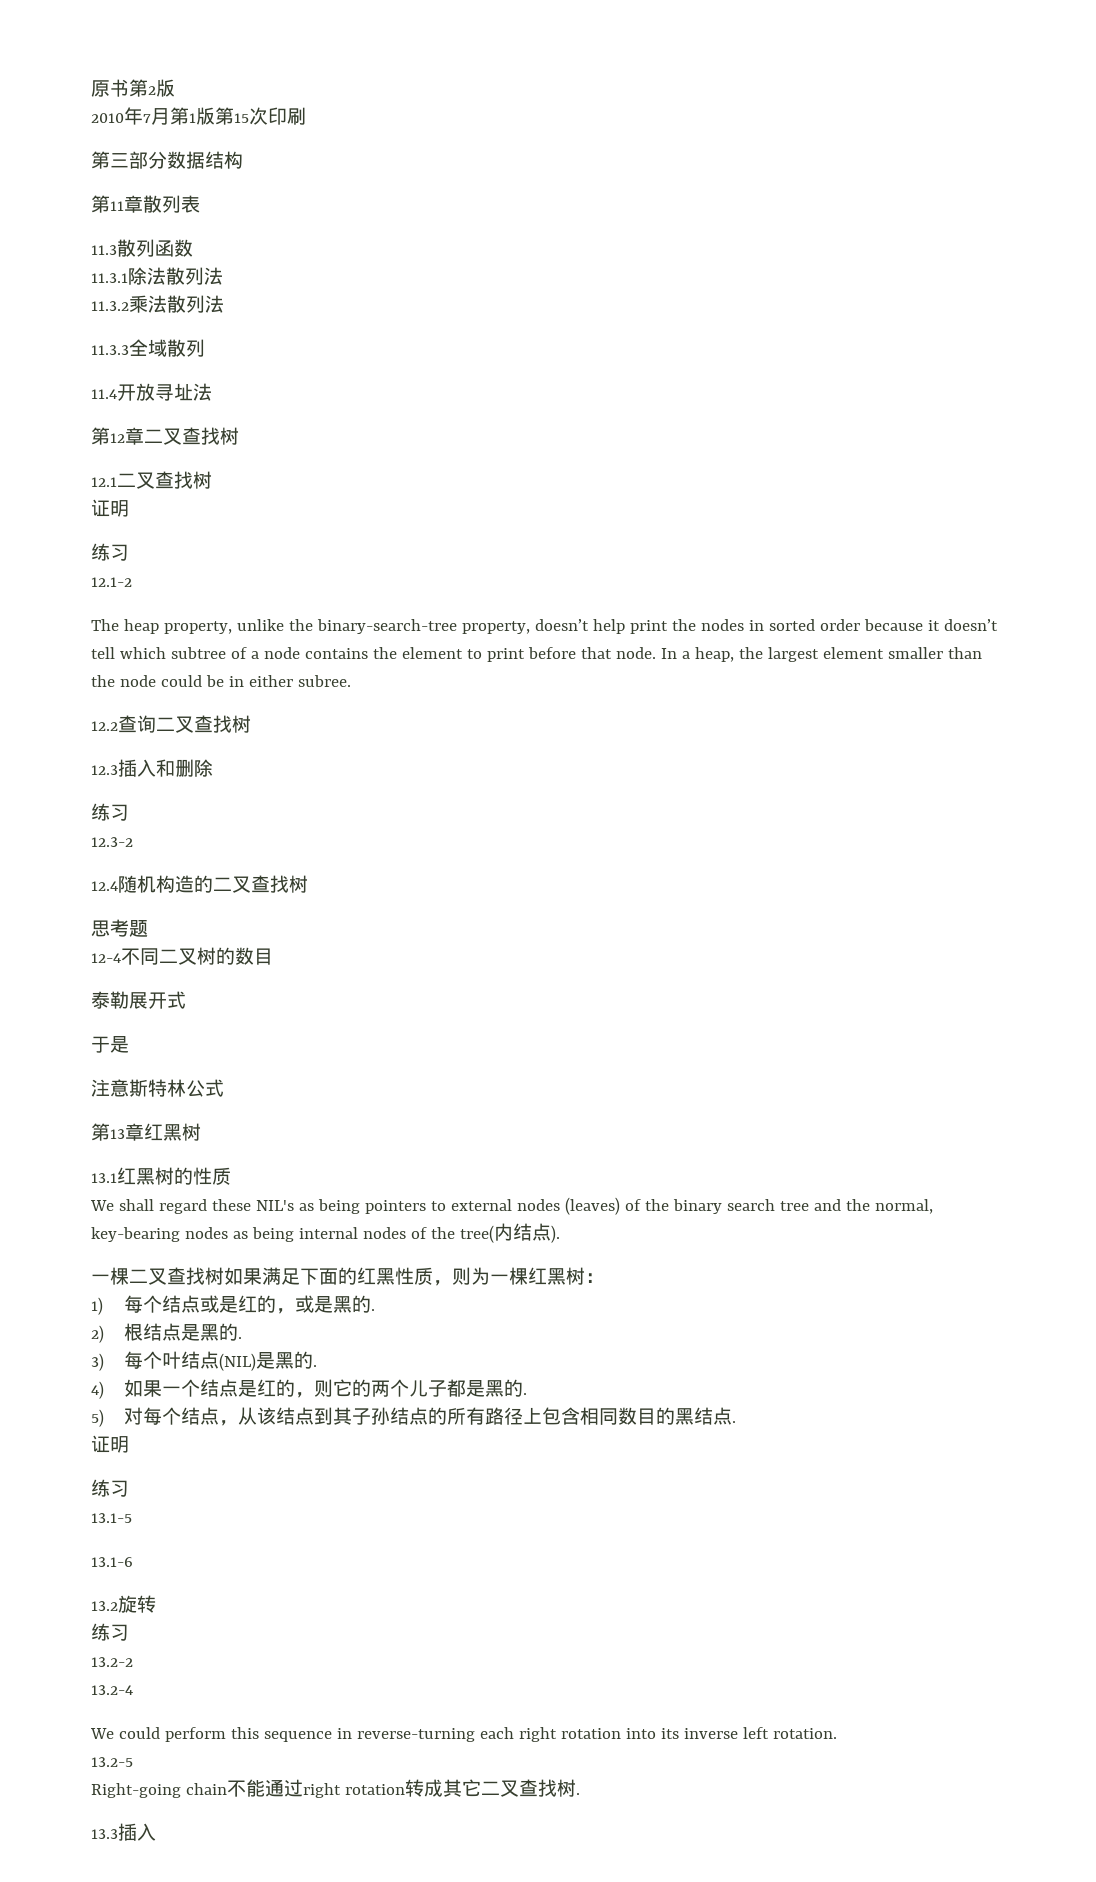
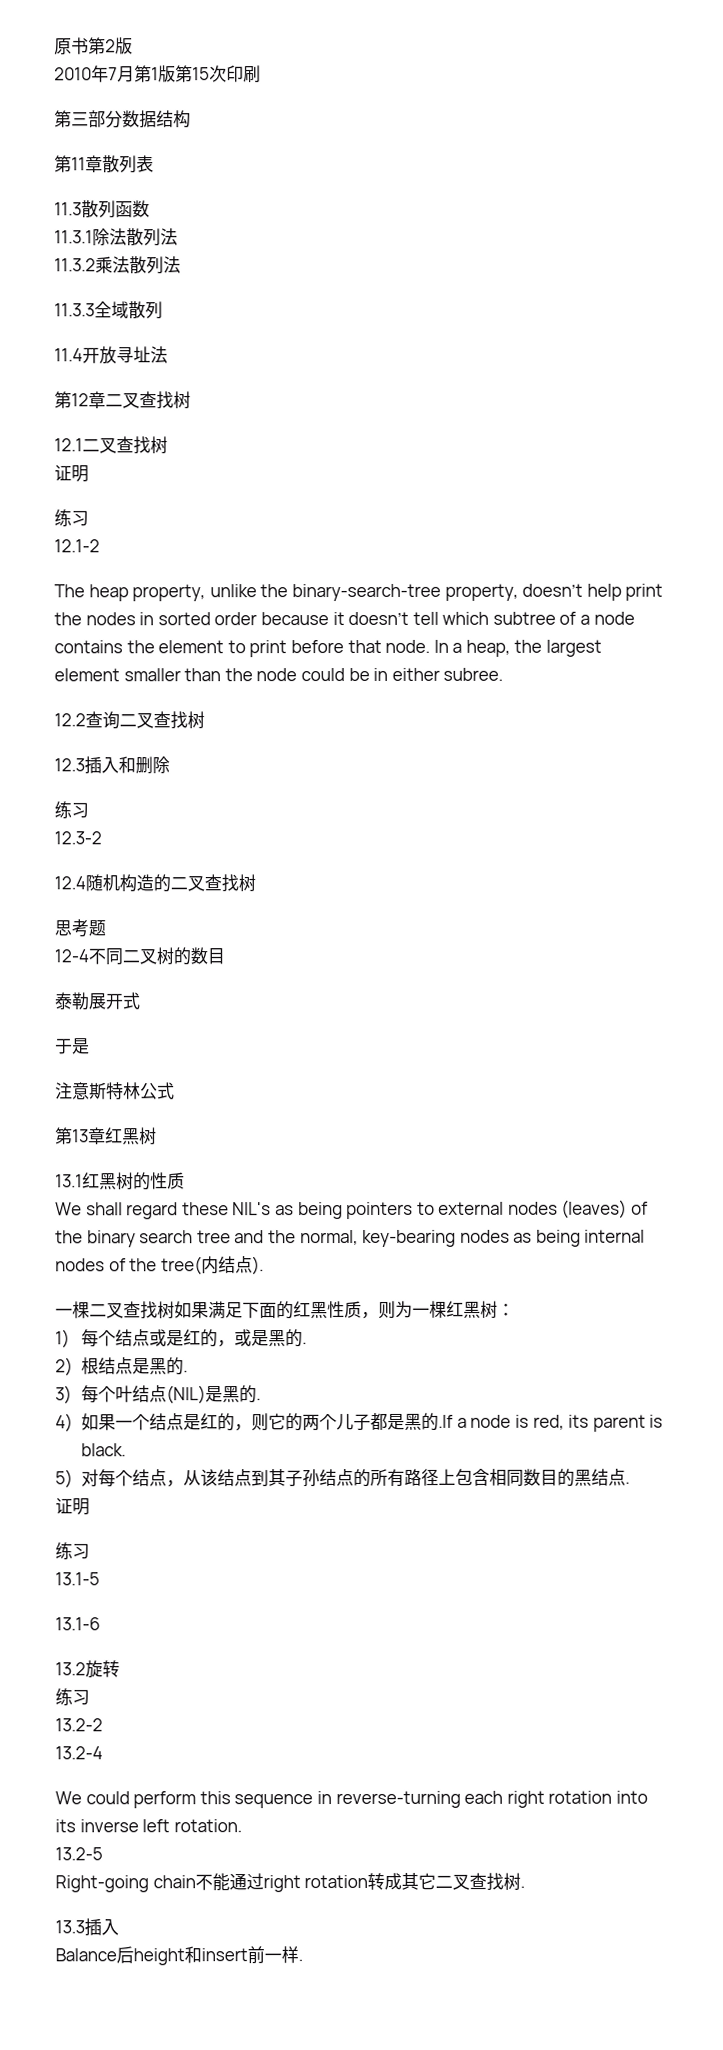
[523,1393,528,1395] . -> [438,1414,664,1432] [81,1443,127,1457] .If a node is red, its parent is black.
(156, 1832) none -> [55,1946,303,1966] // Balance后height和insert前一样.

